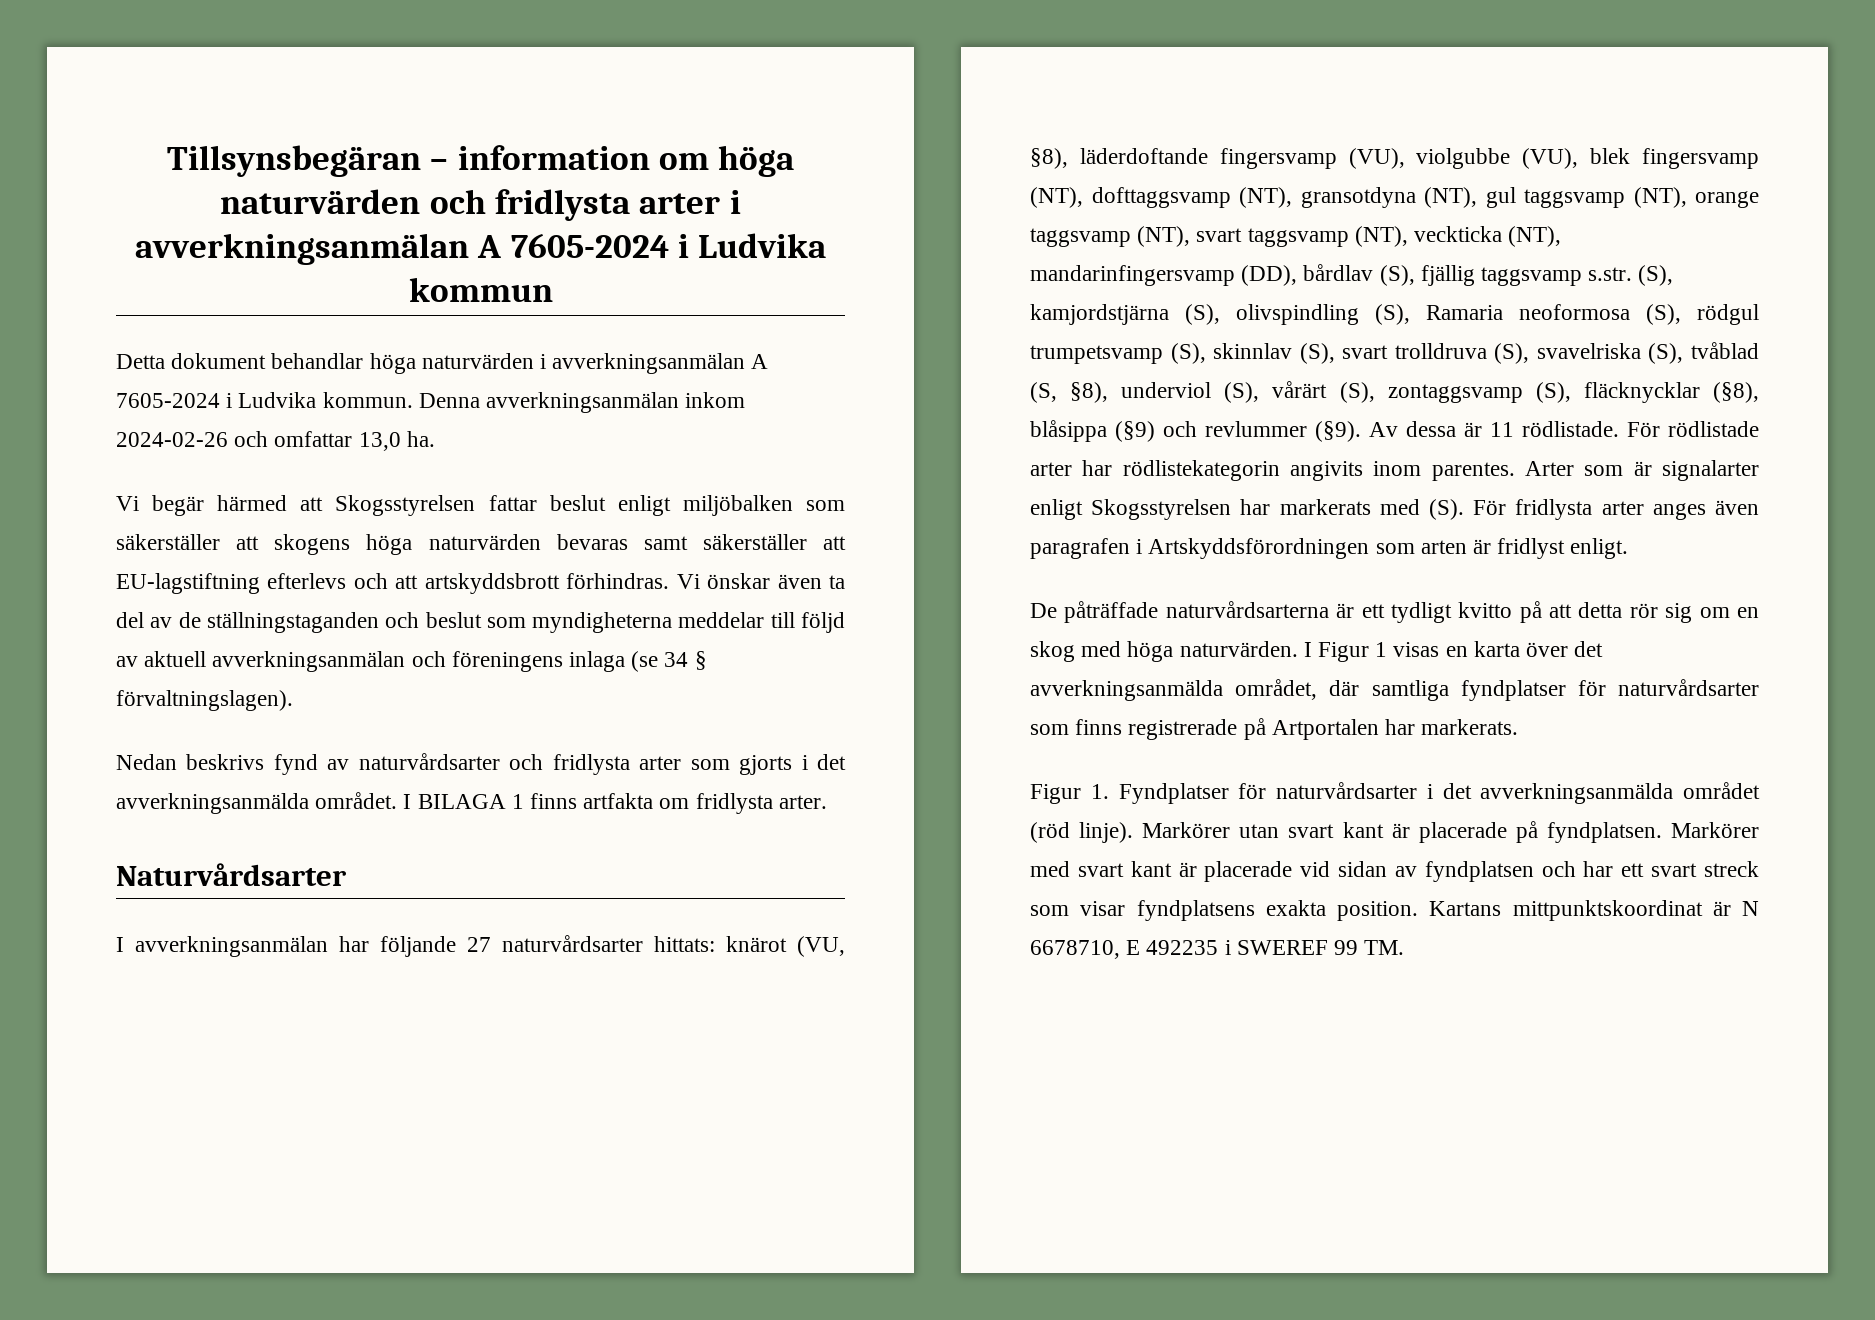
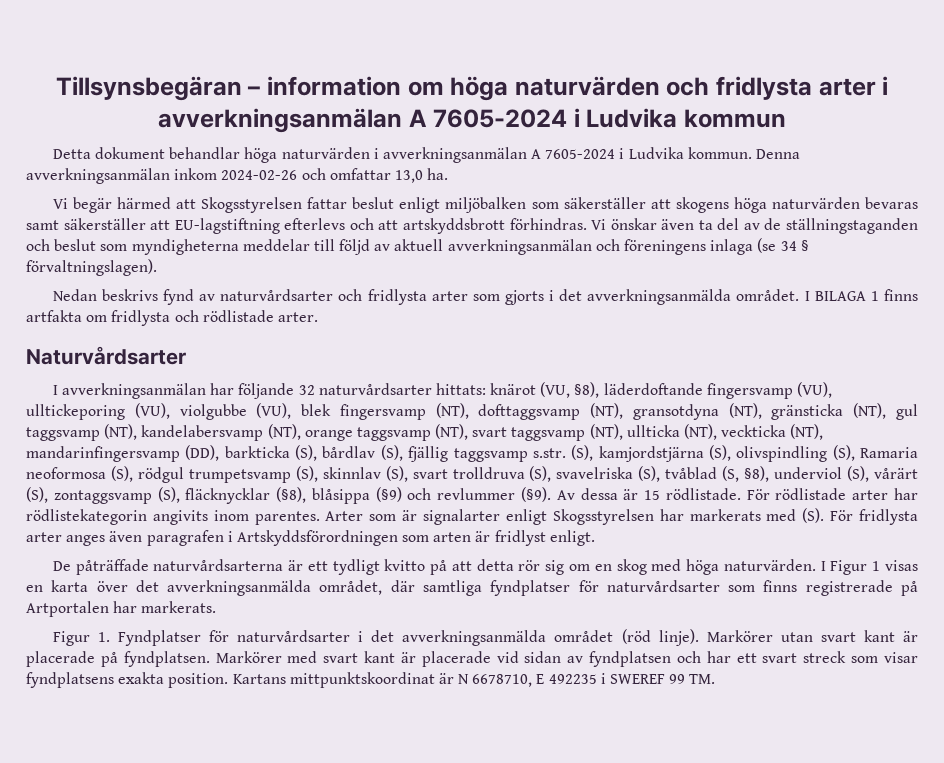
(773, 803) none -> [174,310,274,322] och rödlistade
[467,937,491,952] 27 -> [298,385,315,395] 32
(1405, 158) none -> [26,403,170,420] ulltickeporing (VU),
(1477, 197) none -> [771,403,887,420] gränsticka (NT),
(1687, 197) none -> [141,424,301,441] kandelabersvamp (NT),
(1408, 236) none -> [626,424,718,440] ullticka (NT),
(1298, 275) none -> [224,445,318,461] barkticka (S),
[1490,422,1514,437] 11 -> [644,490,661,500] 15

